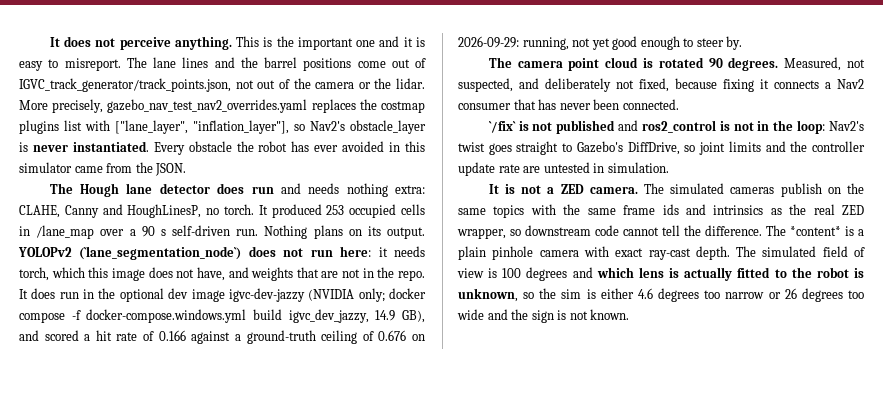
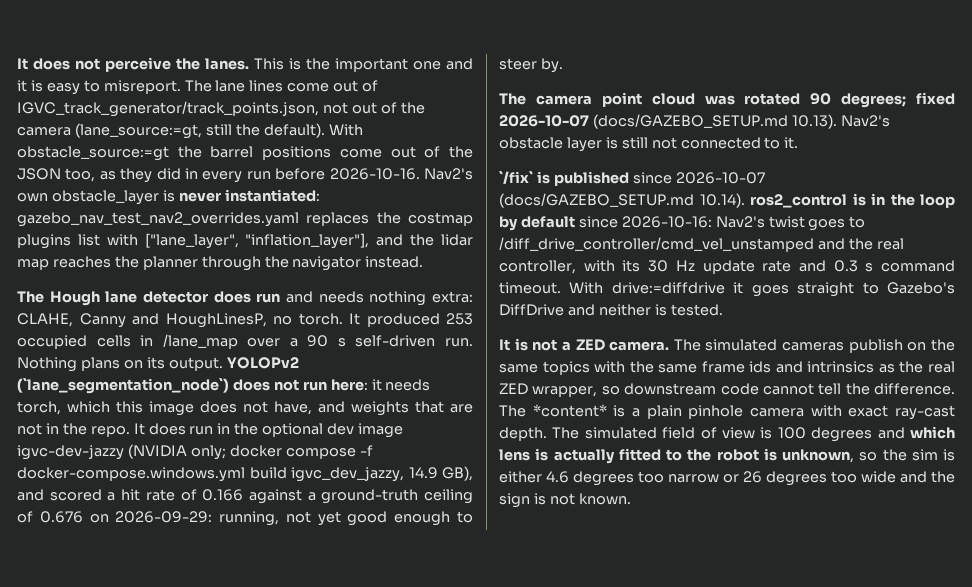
[174,36,232,50] anything. -> [176,58,249,70] the lanes.
[214,57,352,71] and the barrel positions -> (284, 86) none
[358,78,425,89] [19,99,104,113] or the lidar. More precisely, -> [74,123,363,139] [17,146,474,161] [17,168,473,183] [17,189,320,205] (lane_source:=gt, still the default). With obstacle_source:=gt the barrel positions come out of the JSON too, as they did in every run before 2026-10-16. Nav2's own obstacle_layer is never instantiated:
[294,120,426,134] [19,141,426,155] [19,162,187,176] so Nav2's obstacle_layer is never instantiated. Every obstacle the robot has ever avoided in this simulator came from the JSON. -> [376,234,473,246] [17,256,424,271] and the lidar map reaches the planner through the navigator instead.
[642,58,653,68] is -> [704,95,735,105] was
[728,57,865,71] [458,78,864,92] [458,99,679,110] [488,120,639,134] degrees. Measured, not suspected, and deliberately not fixed, because fixing it connects a Nav2 consumer that has never been connected. // `/fix` is not published and -> [841,92,955,108] [499,114,890,129] [499,137,799,152] [499,171,765,186] [499,193,745,208] degrees; fixed 2026-10-07 (docs/GAZEBO_SETUP.md 10.13). Nav2's obstacle layer is still not connected to it. // `/fix` is published since 2026-10-07 (docs/GAZEBO_SETUP.md 10.14).
[733,120,865,134] [458,141,865,155] [458,162,669,176] not in the loop: Nav2's twist goes straight to Gazebo's DiffDrive, so joint limits and the controller update rate are untested in simulation. -> [871,193,955,208] [499,216,866,231] [499,237,904,252] [499,260,955,274] [499,282,955,297] [499,304,723,316] in the loop by default since 2026-10-16: Nav2's twist goes to /diff_drive_controller/cmd_vel_unstamped and the real controller, with its 30 Hz update rate and 0.3 s command timeout. With drive:=diffdrive it goes straight to Gazebo's DiffDrive and neither is tested.

